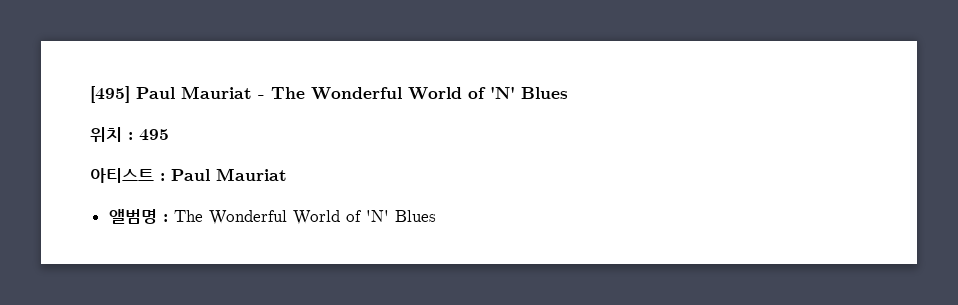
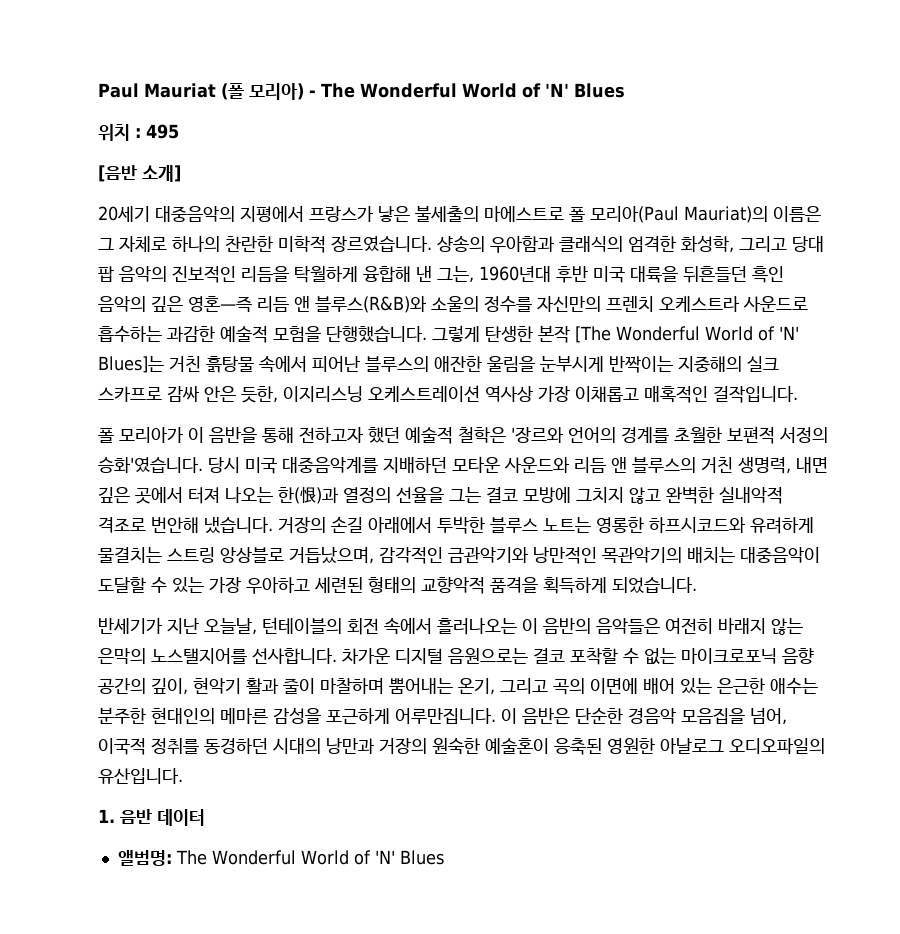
[90,86,252,103] [495] Paul Mauriat -> [98,83,304,100] Paul Mauriat (폴 모리아)
[90,168,287,183] [108,209,168,224] 아티스트 : Paul Mauriat // 앨범명 : -> [98,165,181,182] [98,206,821,223] [98,235,824,253] [98,266,784,283] [98,296,808,313] [98,325,799,343] [98,356,779,373] [98,385,798,403] [98,426,828,444] [98,456,828,474] [98,486,783,504] [98,516,814,534] [98,547,820,564] [98,576,697,594] [98,617,803,635] [98,648,814,665] [98,677,818,695] [98,707,787,725] [98,738,825,755] [98,768,183,784] [98,809,205,826] [117,850,172,866] [음반 소개] // 20세기 대중음악의 지평에서 프랑스가 낳은 불세출의 마에스트로 폴 모리아(Paul Mauriat)의 이름은 그 자체로 하나의 찬란한 미학적 장르였습니다. 샹송의 우아함과 클래식의 엄격한 화성학, 그리고 당대 팝 음악의 진보적인 리듬을 탁월하게 융합해 낸 그는, 1960년대 후반 미국 대륙을 뒤흔들던 흑인 음악의 깊은 영혼—즉 리듬 앤 블루스(R&B)와 소울의 정수를 자신만의 프렌치 오케스트라 사운드로 흡수하는 과감한 예술적 모험을 단행했습니다. 그렇게 탄생한 본작 [The Wonderful World of 'N' Blues]는 거친 흙탕물 속에서 피어난 블루스의 애잔한 울림을 눈부시게 반짝이는 지중해의 실크 스카프로 감싸 안은 듯한, 이지리스닝 오케스트레이션 역사상 가장 이채롭고 매혹적인 걸작입니다. // 폴 모리아가 이 음반을 통해 전하고자 했던 예술적 철학은 '장르와 언어의 경계를 초월한 보편적 서정의 승화'였습니다. 당시 미국 대중음악계를 지배하던 모타운 사운드와 리듬 앤 블루스의 거친 생명력, 내면 깊은 곳에서 터져 나오는 한(恨)과 열정의 선율을 그는 결코 모방에 그치지 않고 완벽한 실내악적 격조로 번안해 냈습니다. 거장의 손길 아래에서 투박한 블루스 노트는 영롱한 하프시코드와 유려하게 물결치는 스트링 앙상블로 거듭났으며, 감각적인 금관악기와 낭만적인 목관악기의 배치는 대중음악이 도달할 수 있는 가장 우아하고 세련된 형태의 교향악적 품격을 획득하게 되었습니다. // 반세기가 지난 오늘날, 턴테이블의 회전 속에서 흘러나오는 이 음반의 음악들은 여전히 바래지 않는 은막의 노스탤지어를 선사합니다. 차가운 디지털 음원으로는 결코 포착할 수 없는 마이크로포닉 음향 공간의 깊이, 현악기 활과 줄이 마찰하며 뿜어내는 온기, 그리고 곡의 이면에 배어 있는 은근한 애수는 분주한 현대인의 메마른 감성을 포근하게 어루만집니다. 이 음반은 단순한 경음악 모음집을 넘어, 이국적 정취를 동경하던 시대의 낭만과 거장의 원숙한 예술혼이 응축된 영원한 아날로그 오디오파일의 유산입니다. // 1. 음반 데이터 // 앨범명:

